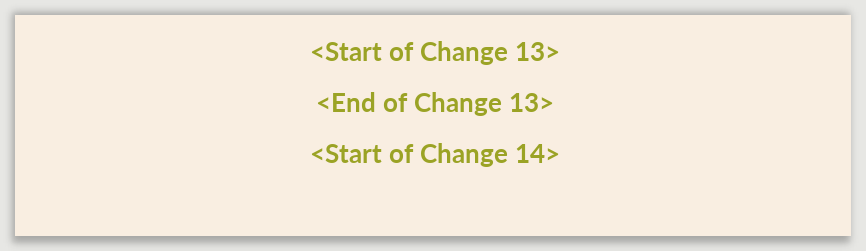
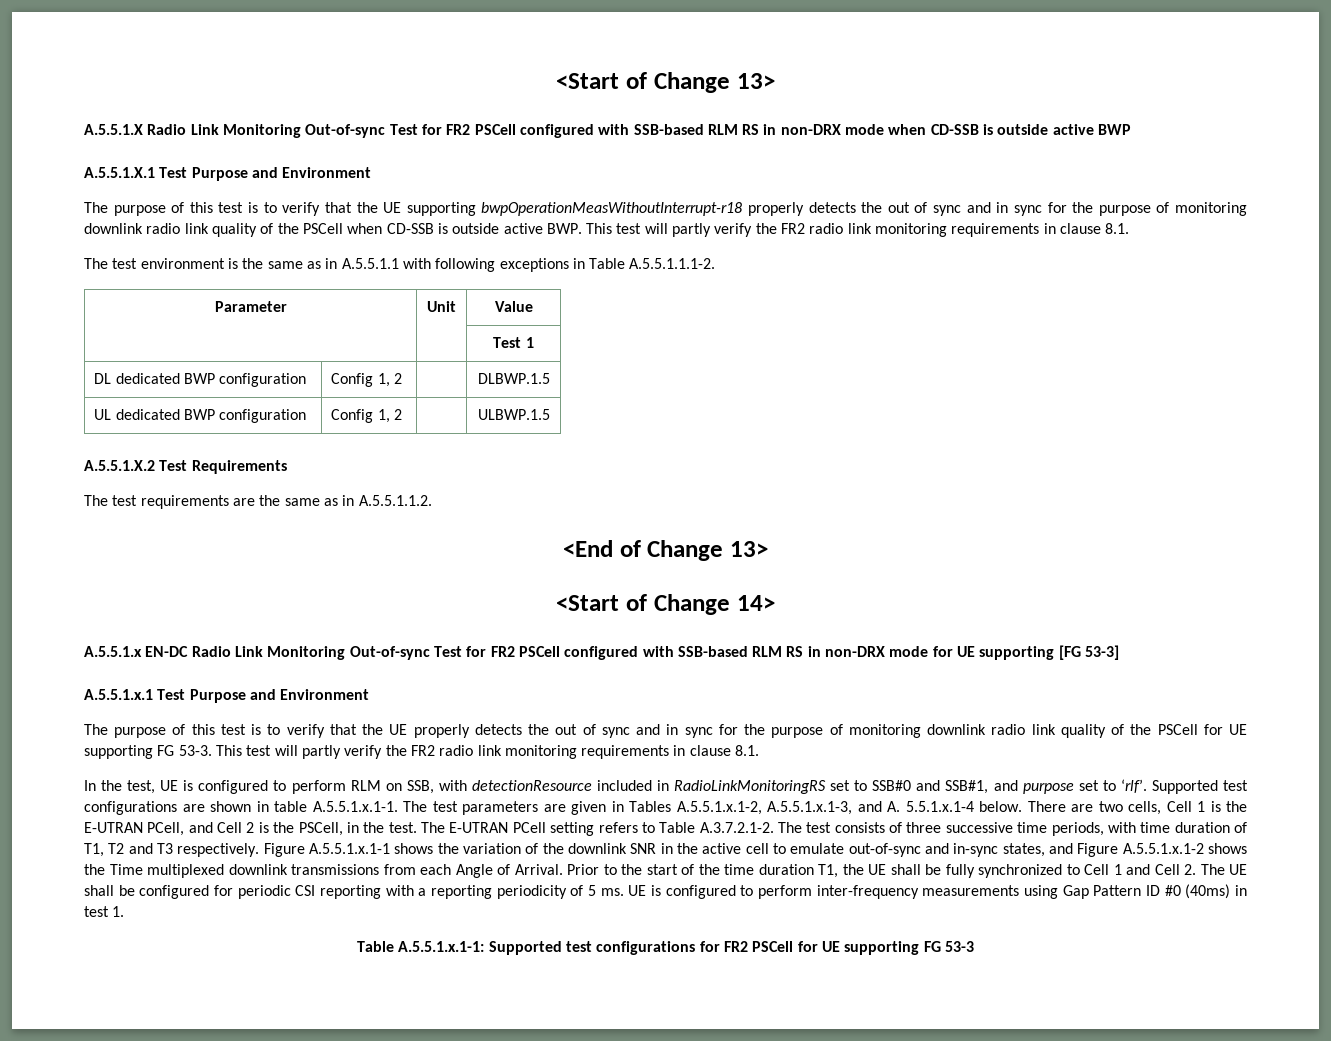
(561, 51) none -> [84,124,1132,138] [84,167,372,181] [84,202,1248,216] [84,223,1130,237] [84,258,716,272] [214,301,287,312] [427,301,456,312] [494,301,533,312] [493,337,534,348] [94,373,307,387] [331,373,402,387] [477,373,550,384] [94,409,307,423] [331,409,402,423] [477,409,550,420] [84,460,287,474] [84,495,432,509] // A.5.5.1.X Radio Link Monitoring Out-of-sync Test for FR2 PSCell configured with SSB-based RLM RS in non-DRX mode when CD-SSB is outside active BWP // A.5.5.1.X.1 Test Purpose and Environment // The purpose of this test is to verify that the UE supporting bwpOperationMeasWithoutInterrupt-r18 properly detects the out of sync and in sync for the purpose of monitoring downlink radio link quality of the PSCell when CD-SSB is outside active BWP. This test will partly verify the FR2 radio link monitoring requirements in clause 8.1. // The test environment is the same as in A.5.5.1.1 with following exceptions in Table A.5.5.1.1.1-2. // Parameter | Unit | Value // | | Test 1 // DL dedicated BWP configuration | Config 1, 2 | | DLBWP.1.5 // UL dedicated BWP configuration | Config 1, 2 | | ULBWP.1.5 // A.5.5.1.X.2 Test Requirements // The test requirements are the same as in A.5.5.1.1.2.
(561, 153) none -> [84,645,1120,660] [84,689,370,703] [84,724,1248,738] [84,745,760,759] [84,779,1249,794] [84,801,1247,815] [84,822,1247,836] [84,843,1248,857] [84,864,1247,878] [84,884,1247,899] [84,906,125,917] [357,941,974,955] // A.5.5.1.x EN-DC Radio Link Monitoring Out-of-sync Test for FR2 PSCell configured with SSB-based RLM RS in non-DRX mode for UE supporting [FG 53-3] // A.5.5.1.x.1 Test Purpose and Environment // The purpose of this test is to verify that the UE properly detects the out of sync and in sync for the purpose of monitoring downlink radio link quality of the PSCell for UE supporting FG 53-3. This test will partly verify the FR2 radio link monitoring requirements in clause 8.1. // In the test, UE is configured to perform RLM on SSB, with detectionResource included in RadioLinkMonitoringRS set to SSB#0 and SSB#1, and purpose set to ‘rlf’. Supported test configurations are shown in table A.5.5.1.x.1-1. The test parameters are given in Tables A.5.5.1.x.1-2, A.5.5.1.x.1-3, and A. 5.5.1.x.1-4 below. There are two cells, Cell 1 is the E-UTRAN PCell, and Cell 2 is the PSCell, in the test. The E-UTRAN PCell setting refers to Table A.3.7.2.1-2. The test consists of three successive time periods, with time duration of T1, T2 and T3 respectively. Figure A.5.5.1.x.1-1 shows the variation of the downlink SNR in the active cell to emulate out-of-sync and in-sync states, and Figure A.5.5.1.x.1-2 shows the Time multiplexed downlink transmissions from each Angle of Arrival. Prior to the start of the time duration T1, the UE shall be fully synchronized to Cell 1 and Cell 2. The UE shall be configured for periodic CSI reporting with a reporting periodicity of 5 ms. UE is configured to perform inter-frequency measurements using Gap Pattern ID #0 (40ms) in test 1. // Table A.5.5.1.x.1-1: Supported test configurations for FR2 PSCell for UE supporting FG 53-3

